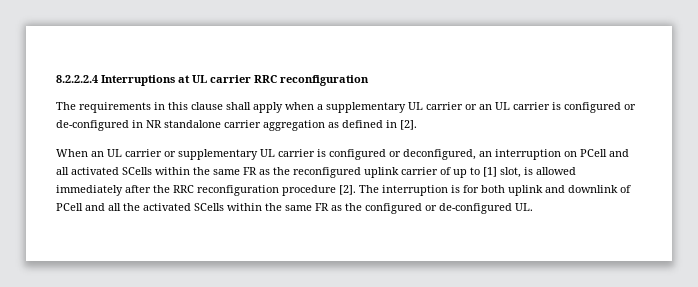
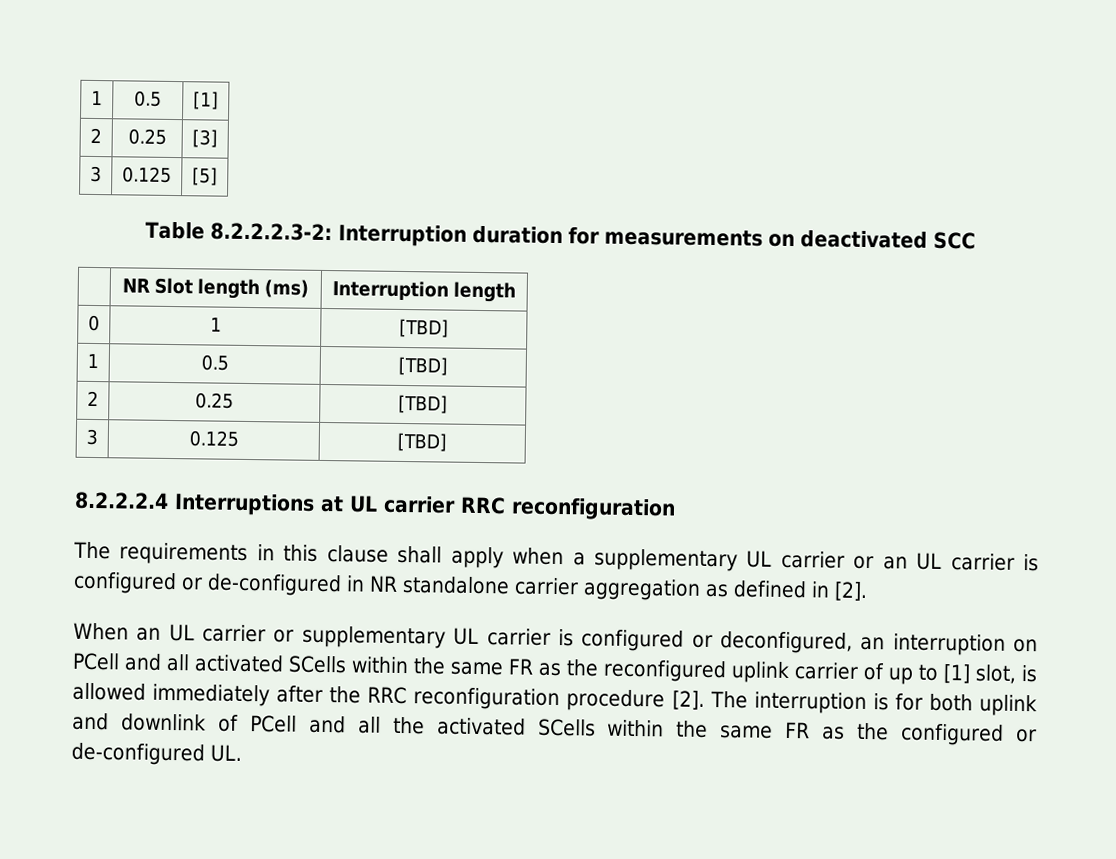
(56, 79) none -> [91,90,103,106] [134,90,162,107] [193,91,219,110] [90,127,102,144] [127,128,167,145] [192,129,218,148] [90,165,102,183] [122,166,172,183] [192,167,218,186] [145,221,976,250] [122,277,309,300] [332,280,517,303] [88,314,100,332] [209,317,222,332] [399,318,450,338] [87,353,99,369] [200,354,229,371] [398,356,449,376] [87,390,99,407] [195,392,234,409] [398,394,449,414] [86,428,98,446] [188,430,239,447] [397,432,448,452] 1 | 0.5 | [1] // 2 | 0.25 | [3] // 3 | 0.125 | [5] // Table 8.2.2.2.3-2: Interruption duration for measurements on deactivated SCC // | NR Slot length (ms) | Interruption length // 0 | 1 | [TBD] // 1 | 0.5 | [TBD] // 2 | 0.25 | [TBD] // 3 | 0.125 | [TBD] //

